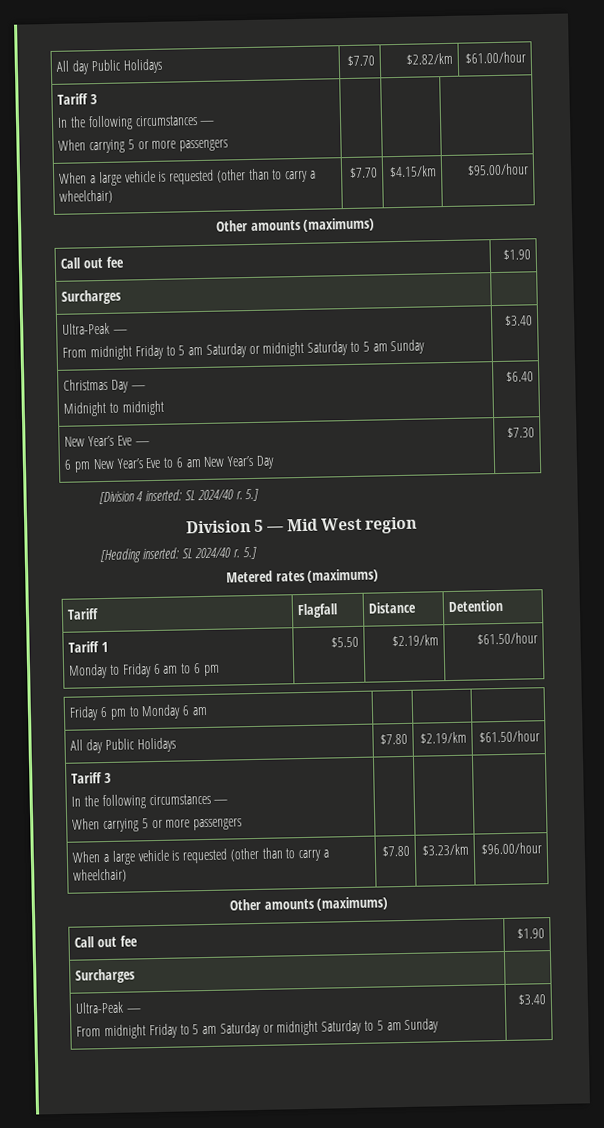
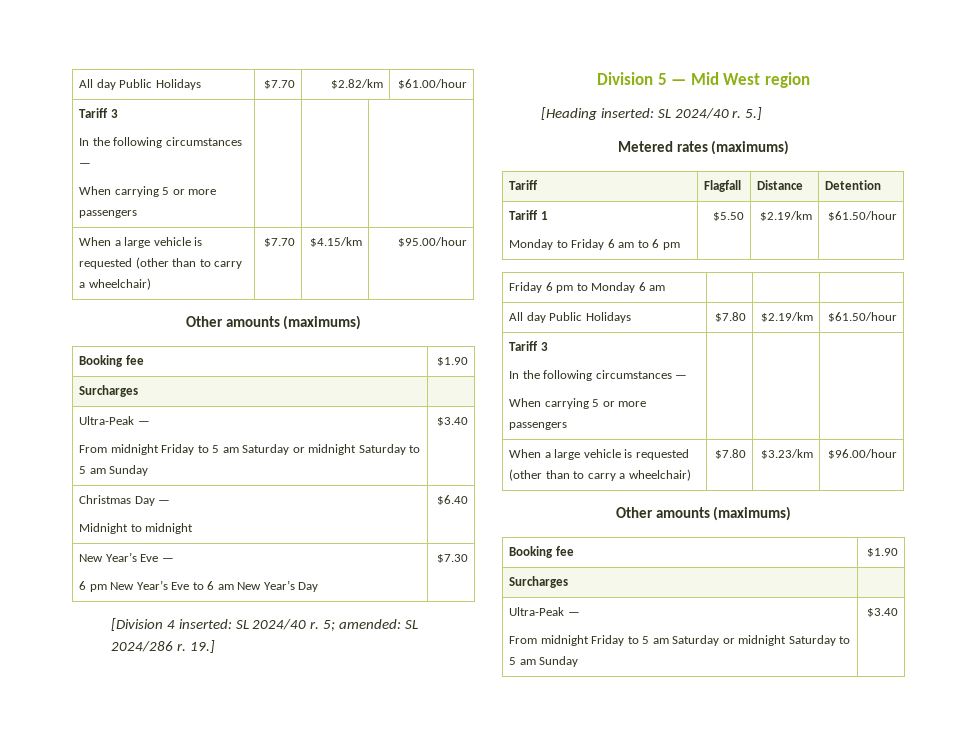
[60,257,103,269] Call out -> [79,355,124,367] Booking
[245,488,260,502] 5.] -> [323,619,419,631] [110,640,215,653] 5; amended: SL 2024/286 r. 19.]
[74,936,117,948] Call out -> [509,546,554,558] Booking

